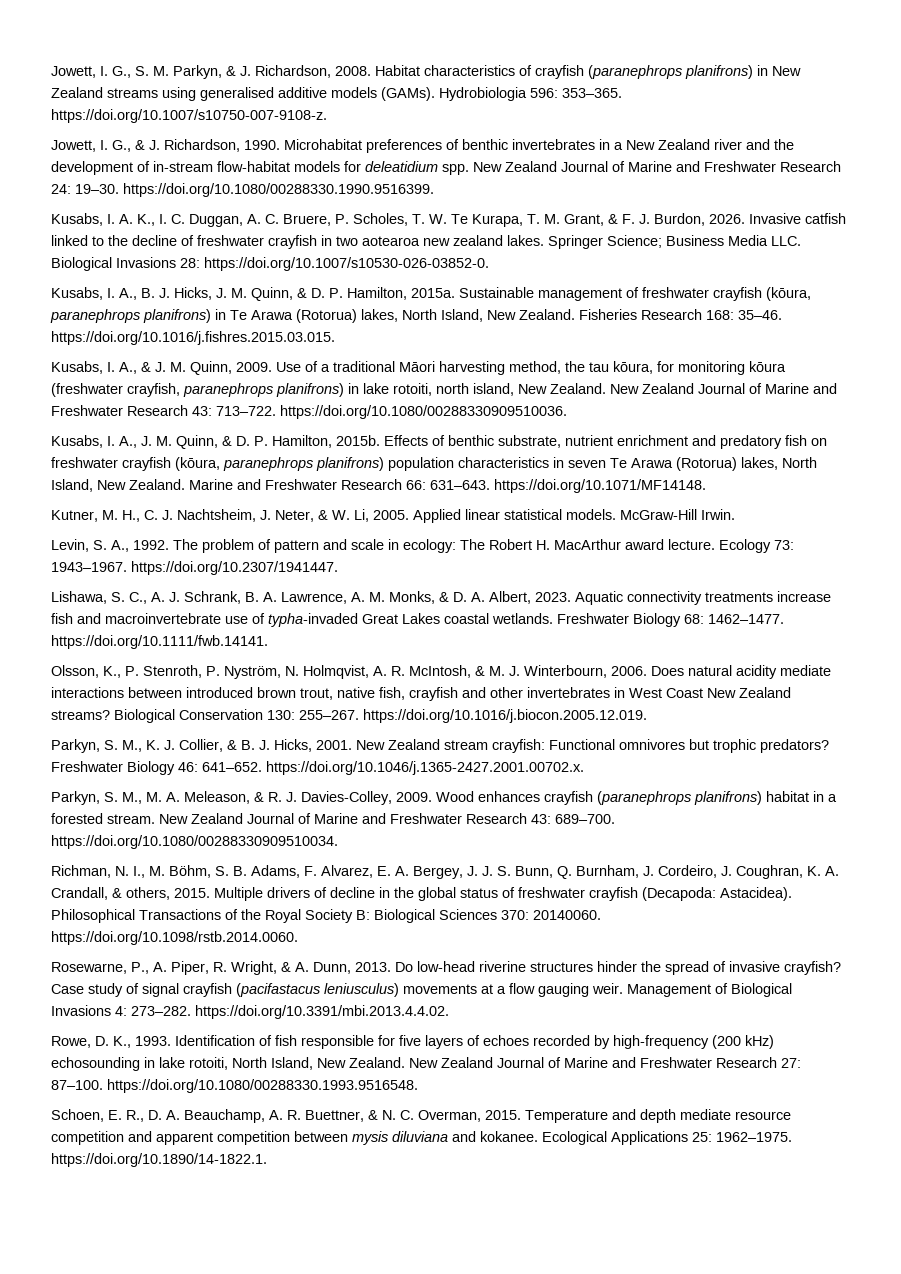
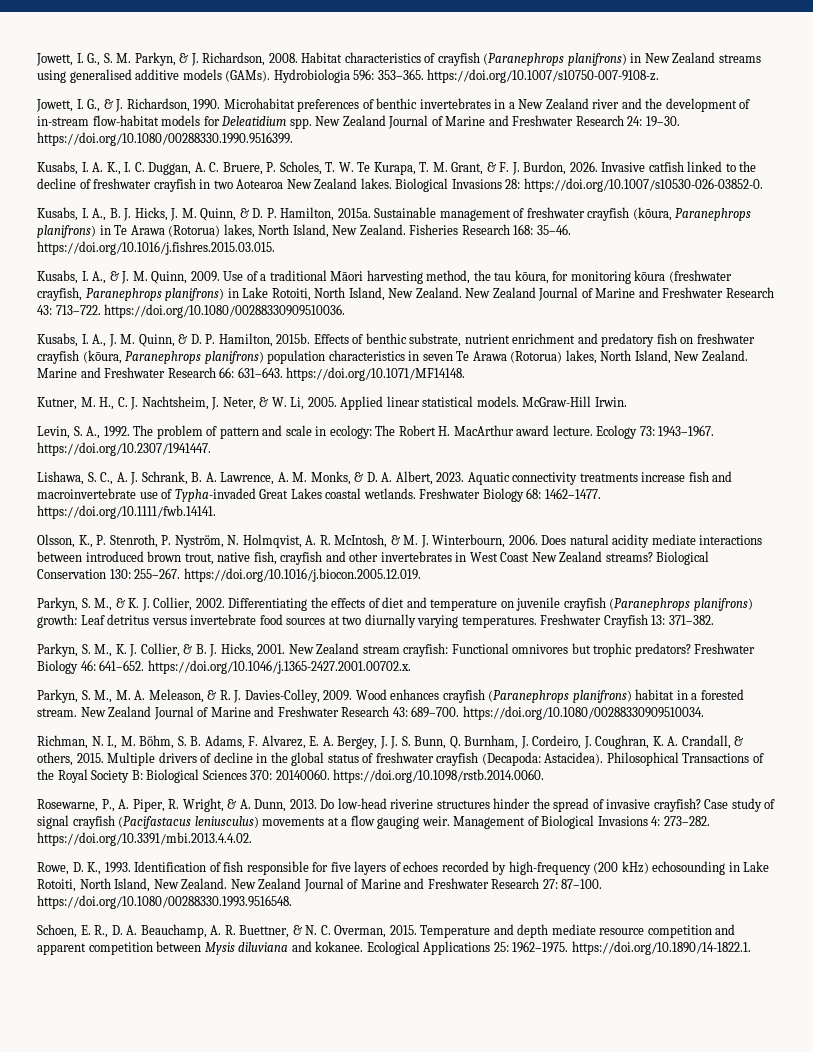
[588,65,682,79] (paranephrops -> [483,53,565,66] (Paranephrops
[365,161,438,172] deleatidium -> [221,116,287,126] Deleatidium
[362,235,801,249] aotearoa new zealand lakes. Springer Science; Business Media LLC. -> [236,178,392,189] Aotearoa New Zealand lakes.
[50,309,140,323] paranephrops -> [675,208,752,221] Paranephrops
[183,383,514,397] paranephrops planifrons) in lake rotoiti, north island, -> [85,287,385,301] Paranephrops planifrons) in Lake Rotoiti, North Island,
[223,457,313,471] paranephrops -> [125,351,202,364] Paranephrops
[268,613,358,627] typha-invaded -> [174,488,256,502] Typha-invaded
(647, 716) none -> [37,597,753,611] [37,614,714,628] // Parkyn, S. M., & K. J. Collier, 2002. Differentiating the effects of diet and temperature on juvenile crayfish (Paranephrops planifrons) growth: Leaf detritus versus invertebrate food sources at two diurnally varying temperatures. Freshwater Crayfish 13: 371–382.
[597,791,691,805] (paranephrops -> [488,690,570,703] (Paranephrops
[236,983,320,997] (pacifastacus -> [118,816,192,829] (Pacifastacus
[159,1057,228,1070] lake rotoiti, -> [743,861,770,872] [37,879,76,892] Lake Rotoiti,
[352,1131,388,1145] mysis -> [204,942,235,955] Mysis

